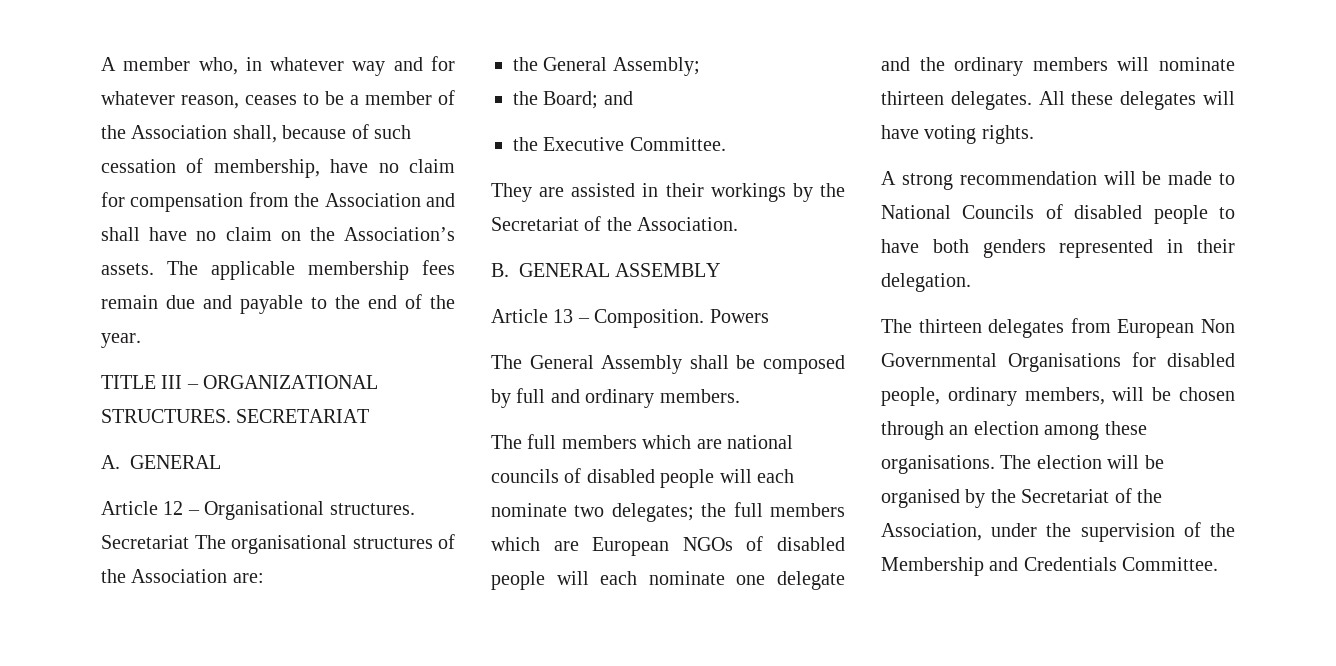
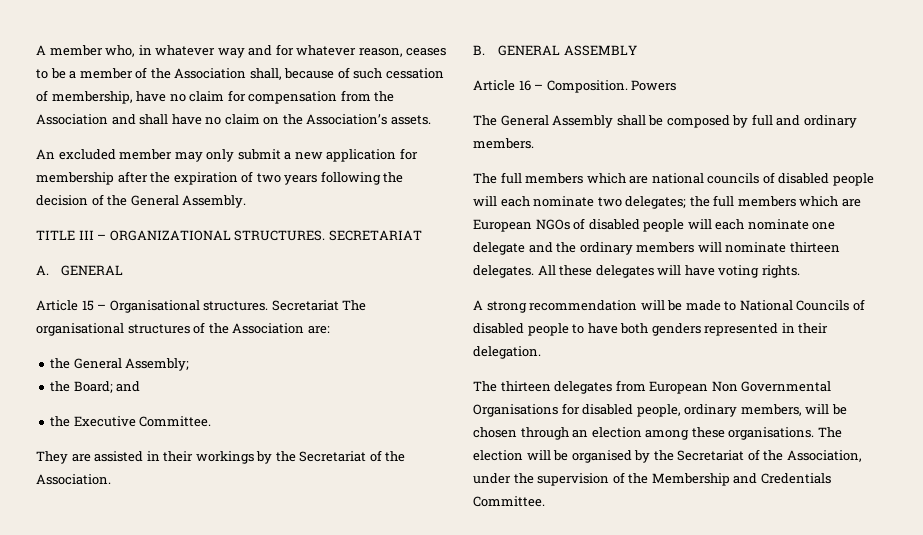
[167,260,455,280] [101,294,455,314] [101,333,141,348] The applicable membership fees remain due and payable to the end of the year. -> [36,148,418,162] [36,171,404,185] [36,194,247,208] // An excluded member may only submit a new application for membership after the expiration of two years following the decision of the General Assembly.
[163,501,184,515] 12 -> [81,300,94,311] 15
[553,309,574,323] 13 -> [518,80,531,91] 16

